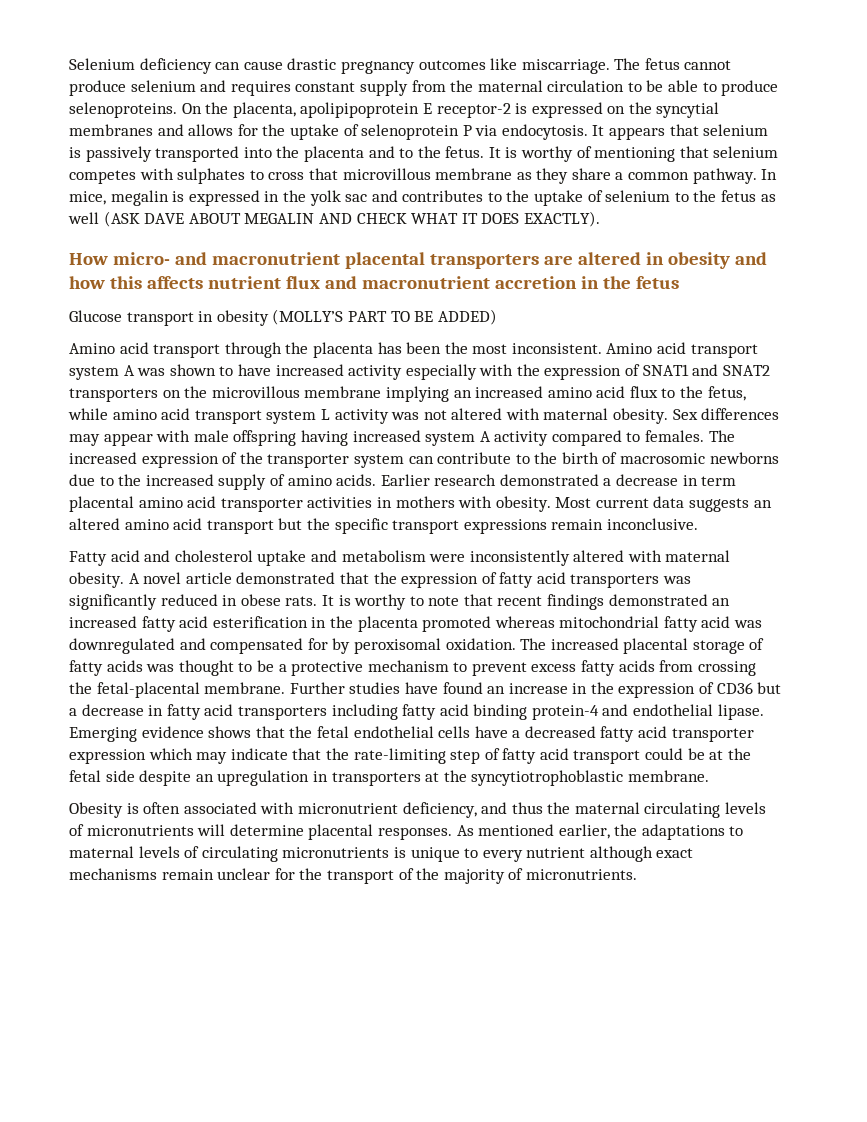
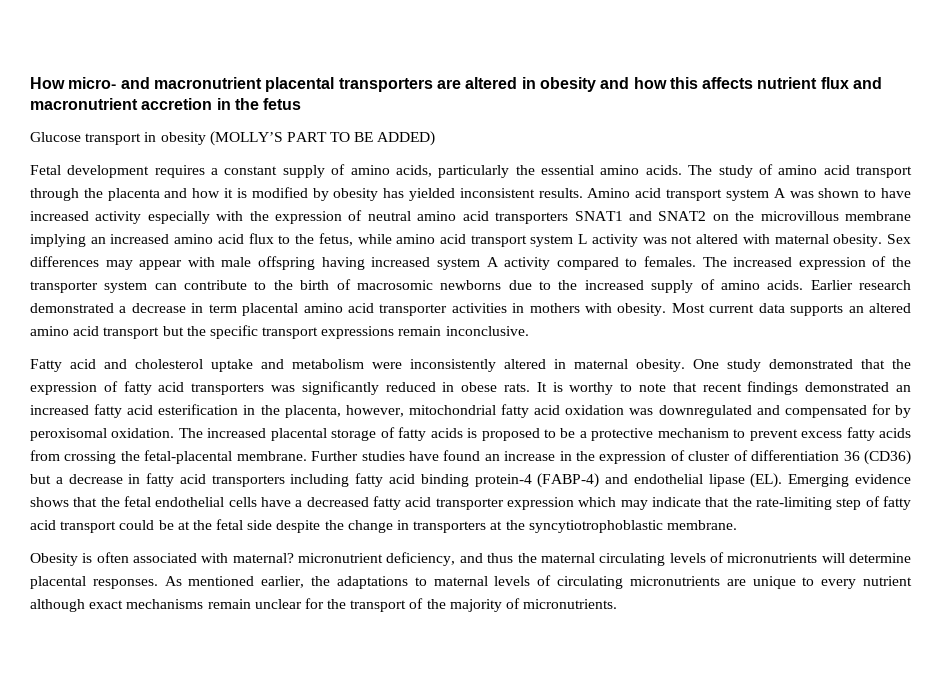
[69,58,732,74] [69,80,779,96] [69,102,720,118] [69,124,769,140] [69,146,779,162] [69,168,778,184] [69,190,776,206] [68,211,600,227] Selenium deficiency can cause drastic pregnancy outcomes like miscarriage. The fetus cannot produce selenium and requires constant supply from the maternal circulation to be able to produce selenoproteins. On the placenta, apolipipoprotein E receptor-2 is expressed on the syncytial membranes and allows for the uptake of selenoprotein P via endocytosis. It appears that selenium is passively transported into the placenta and to the fetus. It is worthy of mentioning that selenium competes with sulphates to cross that microvillous membrane as they share a common pathway. In mice, megalin is expressed in the yolk sac and contributes to the uptake of selenium to the fetus as well (ASK DAVE ABOUT MEGALIN AND CHECK WHAT IT DOES EXACTLY). // -> (30, 83) none
[69,343,115,354] Amino -> [30,164,818,178] Fetal development requires a constant supply of amino acids, particularly the essential amino acids. The study of amino
[377,342,602,354] has been the most inconsistent. -> [164,187,583,201] and how it is modified by obesity has yielded inconsistent results.
(641, 370) none -> [367,211,569,224] neutral amino acid transporters
[69,388,158,402] transporters -> (707, 216) none
[689,498,750,512] suggests -> [790,304,844,316] supports
[627,550,731,562] [69,572,232,588] with maternal obesity. A novel article -> [554,359,761,372] in maternal obesity. One study
[357,616,555,632] placenta promoted whereas -> [284,405,404,418] placenta, however,
(731, 622) none -> [565,405,625,415] oxidation
[146,660,234,676] was thought -> [467,428,540,441] is proposed
[716,682,753,694] CD36 -> [688,450,912,465] cluster of differentiation 36 (CD36)
(599, 712) none -> [537,473,600,488] (FABP-4)
[717,704,764,720] lipase. -> [708,473,783,488] lipase (EL).
[195,770,310,786] an upregulation -> [324,520,393,533] the change
(295, 808) none -> [232,553,294,563] maternal?
[393,847,406,858] is -> [726,579,746,586] are

